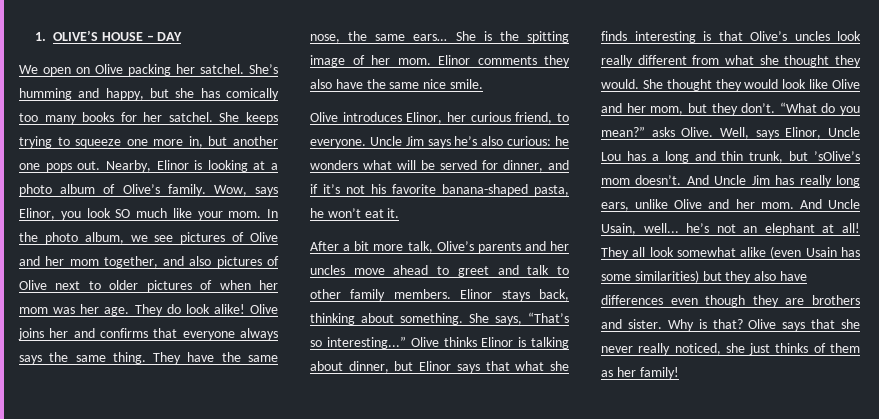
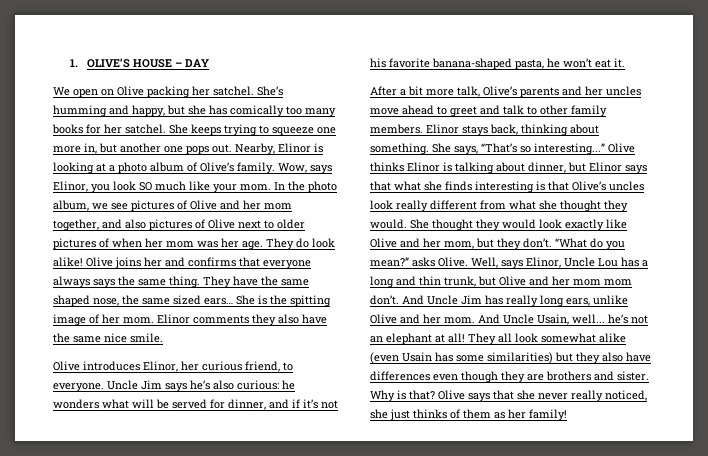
(278, 358) none -> [53,295,90,307] shaped
(406, 37) none -> [173,295,201,305] sized
(807, 84) none -> [565,219,604,231] exactly
[814,151,860,161] [601,175,682,185] ’sOlive’s mom doesn’t. -> [499,276,632,286] [370,295,399,305] Olive and her mom mom don’t.

